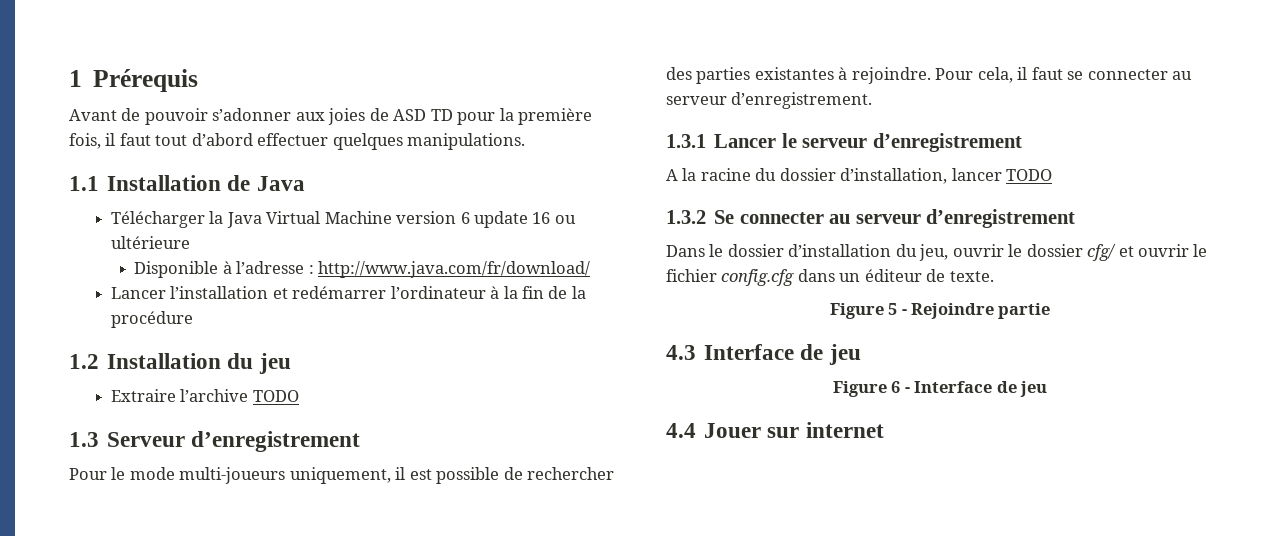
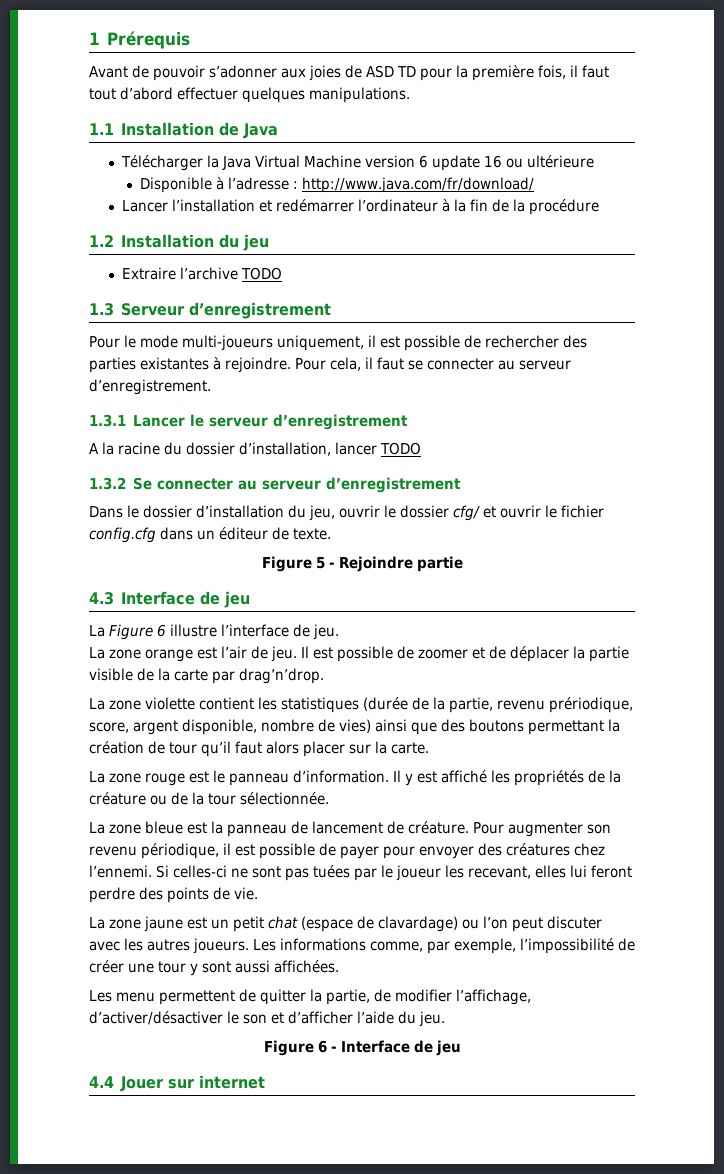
(861, 354) none -> [89,624,339,640] [89,646,629,662] [89,668,324,684] [89,697,633,713] [89,719,620,735] [89,741,429,757] [89,770,621,786] [89,792,329,805] [89,821,611,837] [89,843,605,859] [89,865,632,881] [89,887,258,903] [89,916,602,932] [89,938,635,954] [89,960,339,976] [89,989,531,1005] [89,1011,445,1027] // La Figure 6 illustre l’interface de jeu. // La zone orange est l’air de jeu. Il est possible de zoomer et de déplacer la partie visible de la carte par drag’n’drop. // La zone violette contient les statistiques (durée de la partie, revenu prériodique, score, argent disponible, nombre de vies) ainsi que des boutons permettant la création de tour qu’il faut alors placer sur la carte. // La zone rouge est le panneau d’information. Il y est affiché les propriétés de la créature ou de la tour sélectionnée. // La zone bleue est la panneau de lancement de créature. Pour augmenter son revenu périodique, il est possible de payer pour envoyer des créatures chez l’ennemi. Si celles-ci ne sont pas tuées par le joueur les recevant, elles lui feront perdre des points de vie. // La zone jaune est un petit chat (espace de clavardage) ou l’on peut discuter avec les autres joueurs. Les informations comme, par exemple, l’impossibilité de créer une tour y sont aussi affichées. // Les menu permettent de quitter la partie, de modifier l’affichage, d’activer/désactiver le son et d’afficher l’aide du jeu.

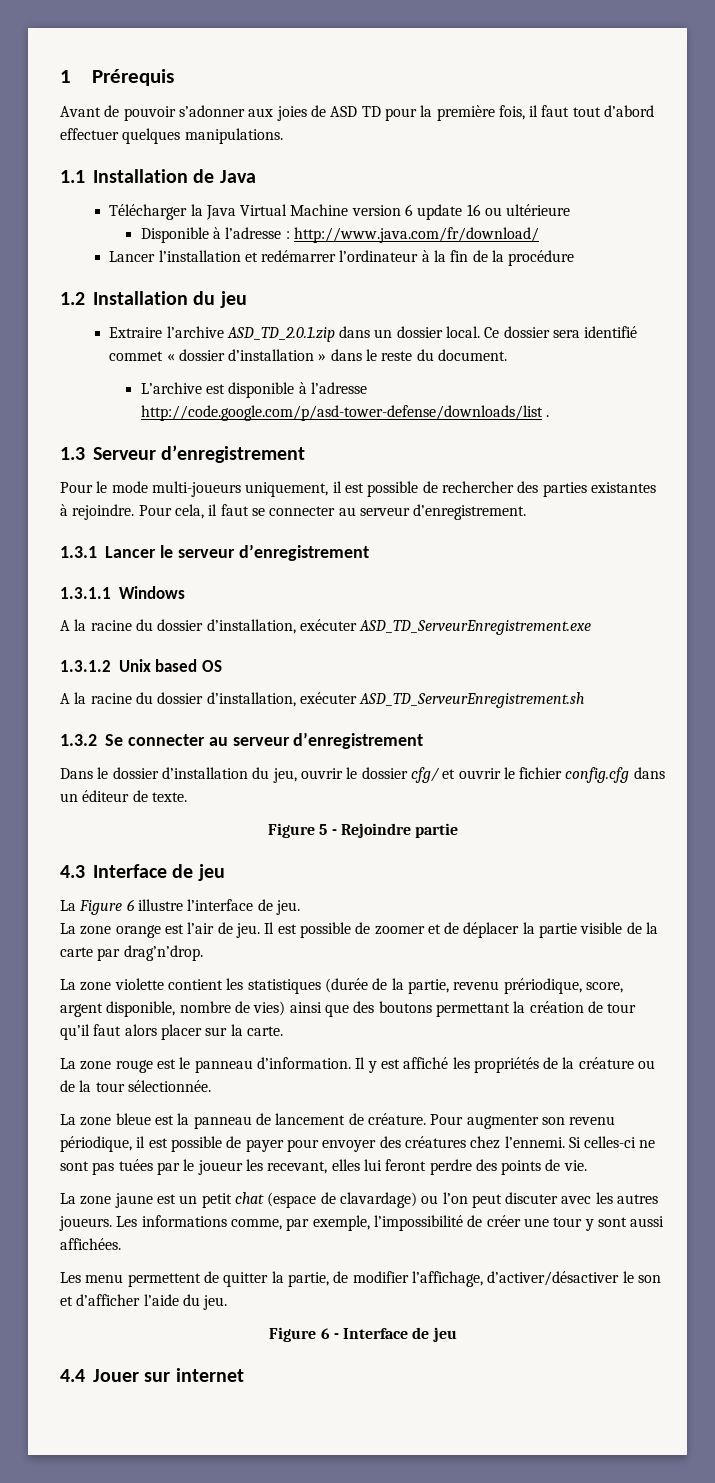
[241,267,283,280] TODO -> [226,326,638,342] [109,349,508,361] [140,382,368,398] [140,405,550,421] ASD_TD_2.0.1.zip dans un dossier local. Ce dossier sera identifié commet « dossier d’installation » dans le reste du document. // L’archive est disponible à l’adresse http://code.google.com/p/asd-tower-defense/downloads/list .
[89,442,421,456] // A la racine du dossier d’installation, lancer TODO -> [60,586,185,599] [60,619,592,635] [60,659,222,672] [60,692,585,708] // 1.3.1.1 Windows // A la racine du dossier d’installation, exécuter ASD_TD_ServeurEnregistrement.exe // 1.3.1.2 Unix based OS // A la racine du dossier d’installation, exécuter ASD_TD_ServeurEnregistrement.sh

